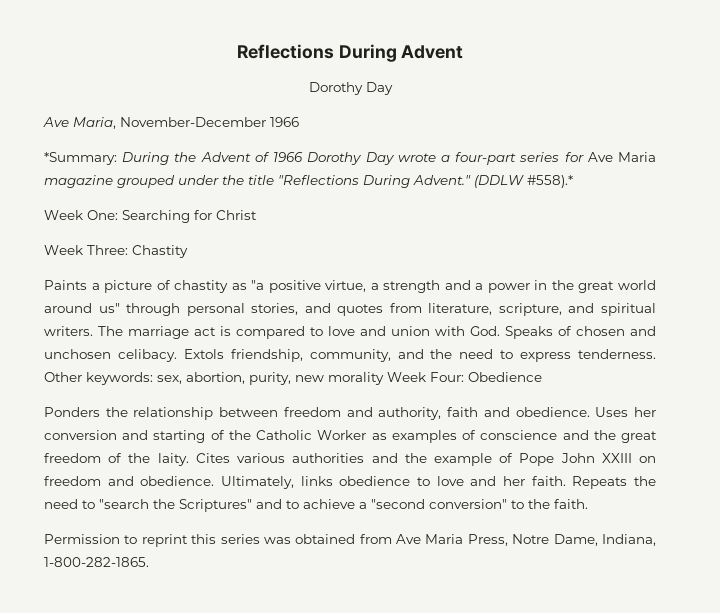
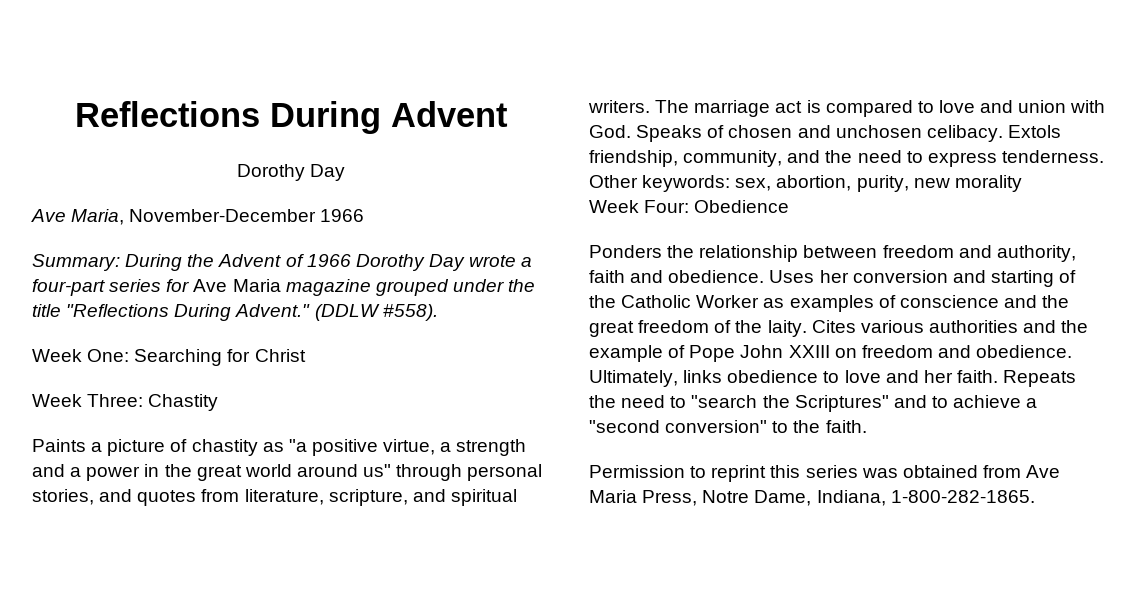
[44,152,117,165] *Summary: -> [32,254,120,271] Summary:
[527,175,573,188] #558).* -> [382,304,438,321] #558).
(384, 378) none -> (1022, 183) //

